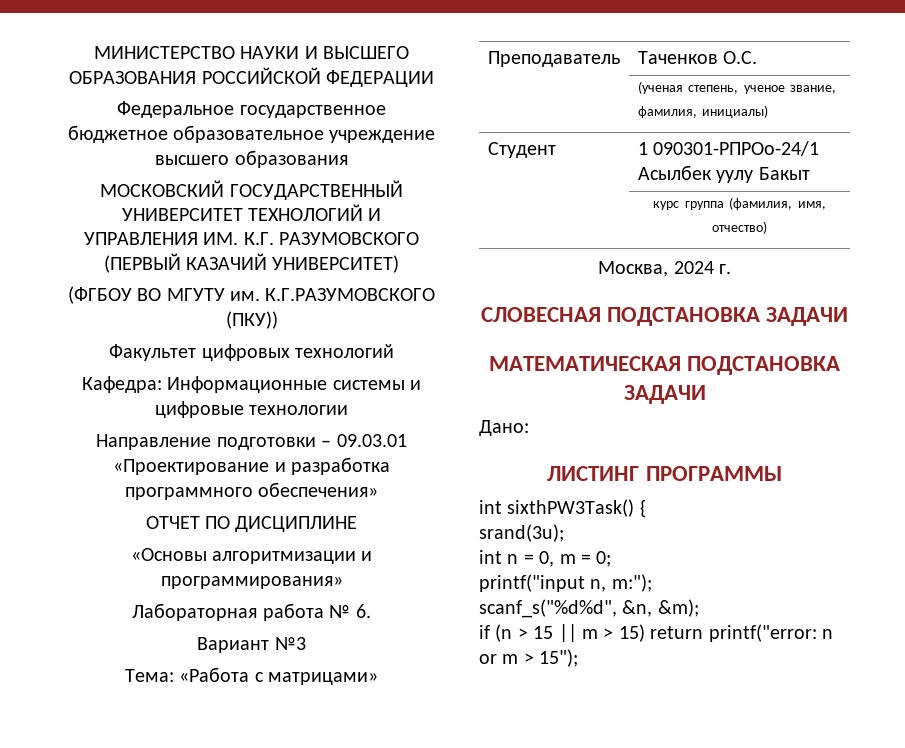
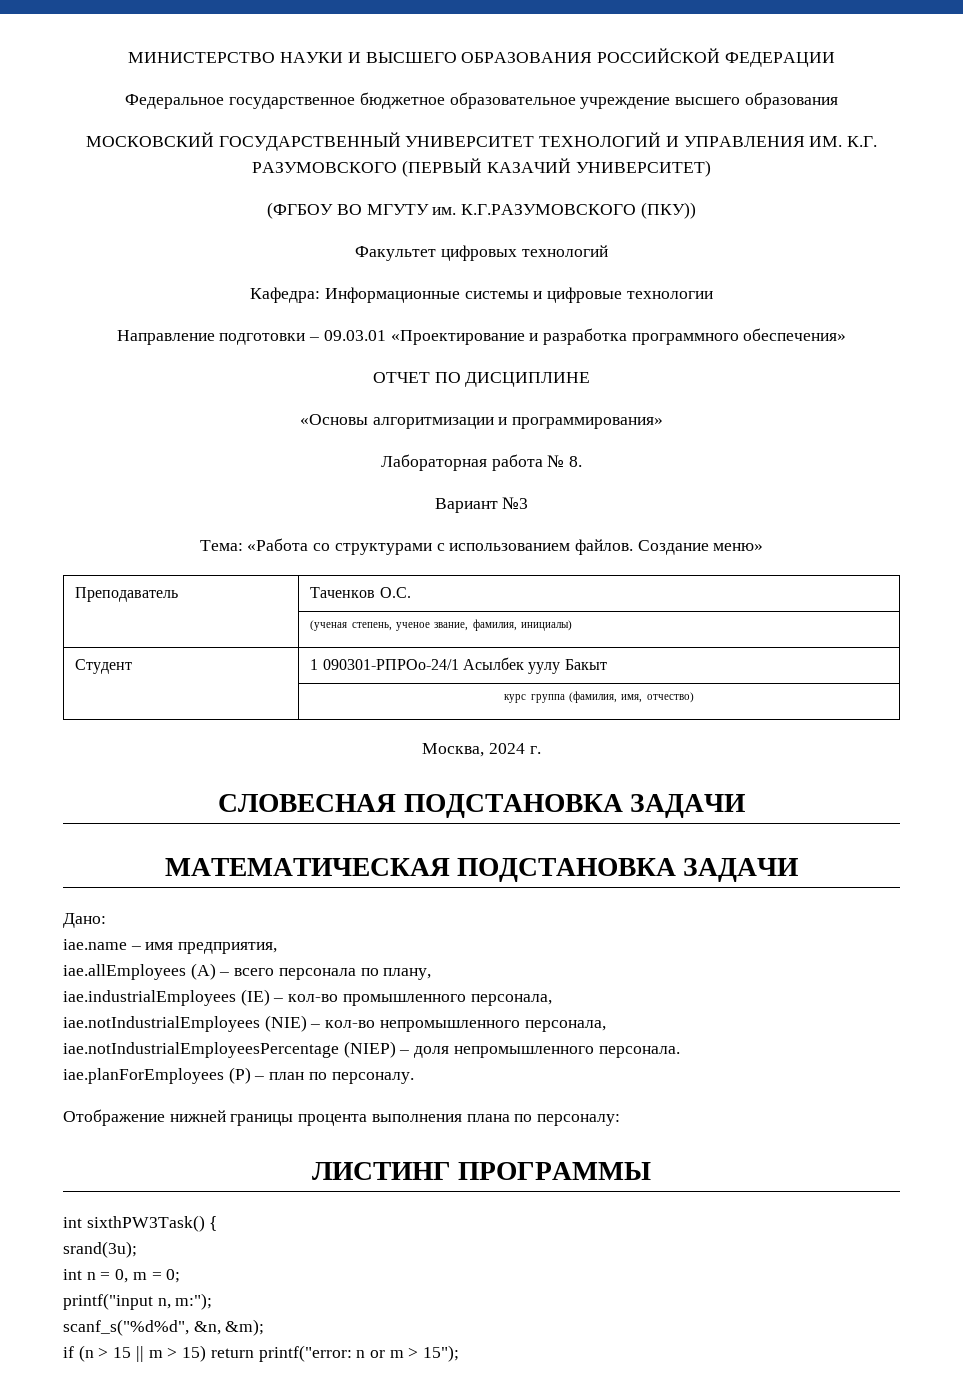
[355,604,371,618] 6. -> [569,456,583,467] 8.
[254,672,379,685] с матрицами» -> [313,539,764,555] со структурами с использованием файлов. Создание меню»
(529, 428) none -> [63,939,278,954] [63,963,432,980] [63,989,552,1006] [63,1015,606,1032] [63,1041,680,1058] [63,1067,414,1084] [63,1109,621,1126] // iae.name – имя предприятия, // iae.allEmployees (A) – всего персонала по плану, // iae.industrialEmployees (IE) – кол-во промышленного персонала, // iae.notIndustrialEmployees (NIE) – кол-во непромышленного персонала, // iae.notIndustrialEmployeesPercentage (NIEP) – доля непромышленного персонала. // iae.planForEmployees (P) – план по персоналу. // Отображение нижней границы процента выполнения плана по персоналу:

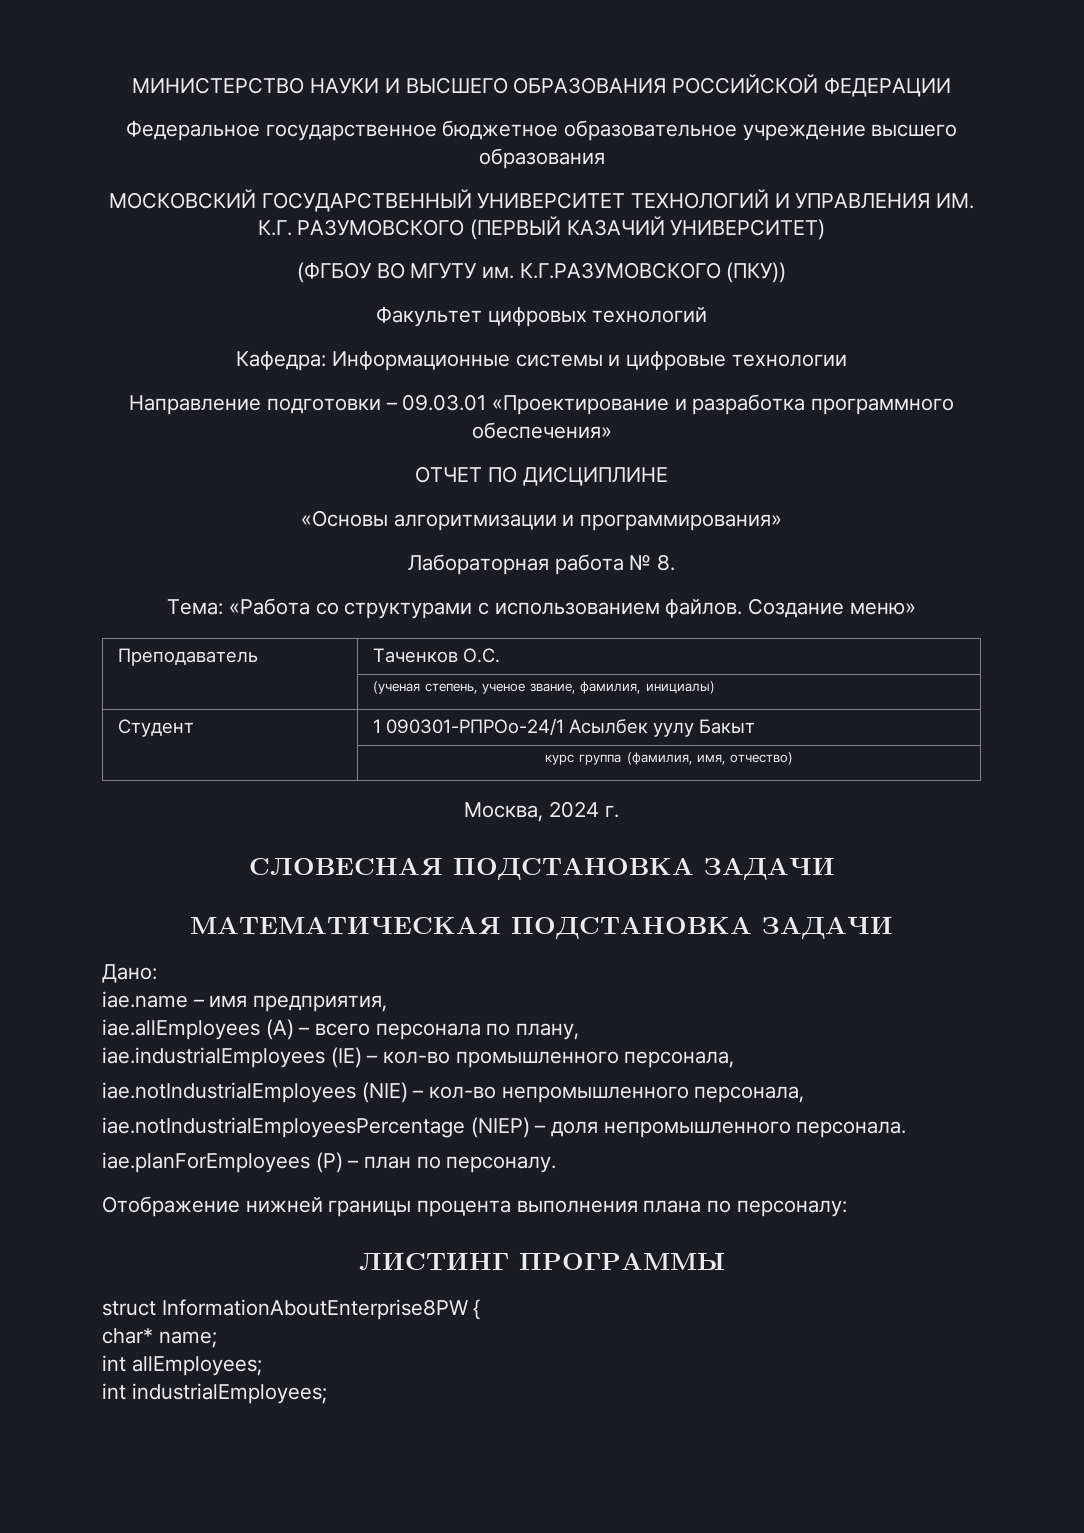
[434,497,529,513] // Вариант №3 -> (676, 562) none
[63,1215,205,1232] int sixthPW3Task() -> [102,1299,468,1320] struct InformationAboutEnterprise8PW
[63,1241,137,1258] [63,1269,181,1283] [63,1293,213,1310] [63,1319,265,1336] [63,1345,460,1362] srand(3u); // int n = 0, m = 0; // printf("input n, m:"); // scanf_s("%d%d", &n, &m); // if (n > 15 || m > 15) return printf("error: n or m > 15"); -> [102,1328,217,1348] [102,1355,262,1376] [102,1383,327,1404] char* name; // int allEmployees; // int industrialEmployees;

